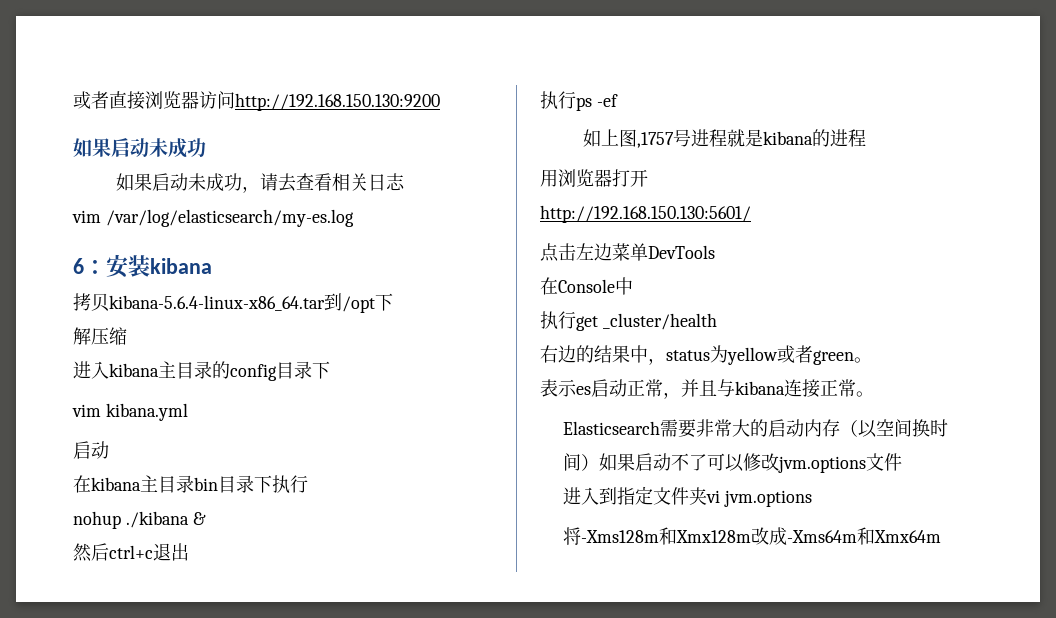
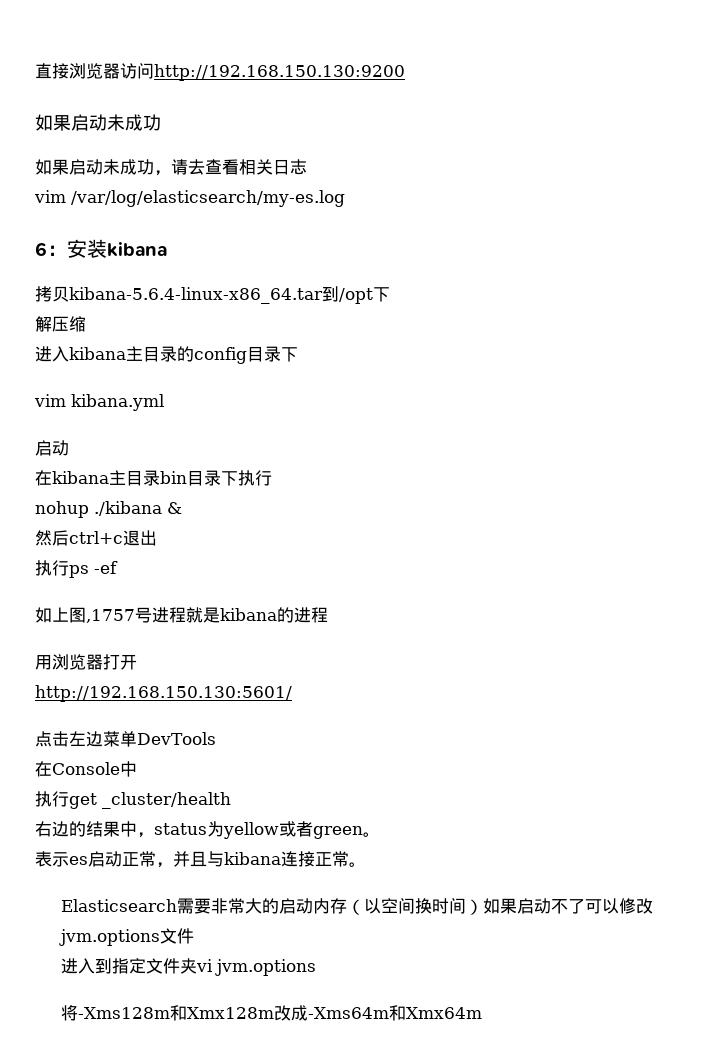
[73,91,109,109] 或者 -> (35, 71) none

